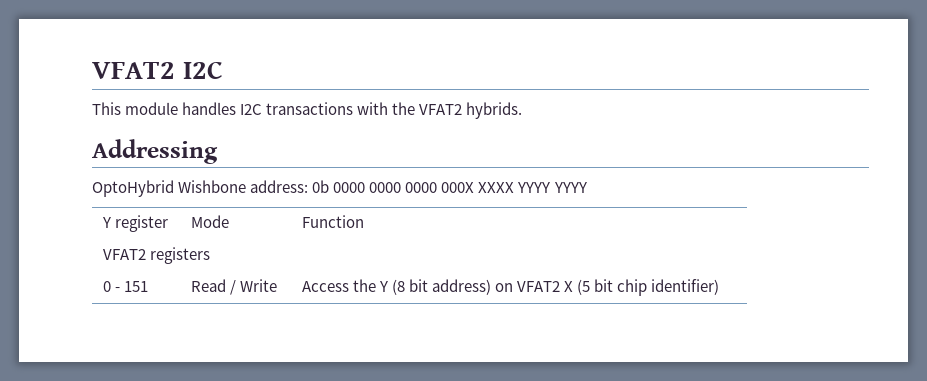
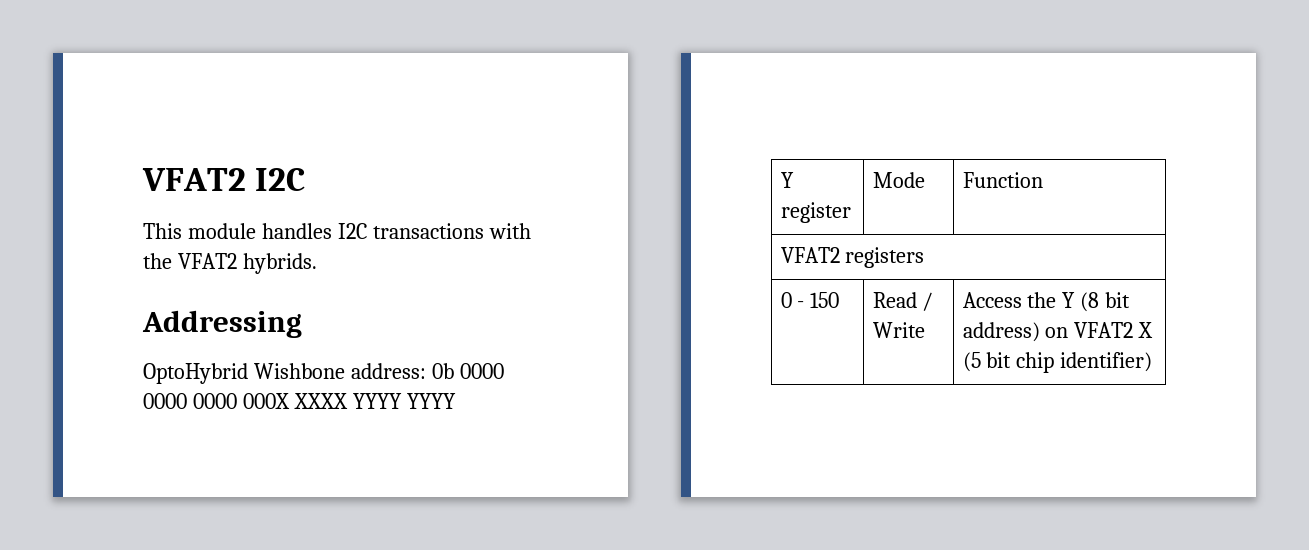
[123,281,148,292] 151 -> [810,292,840,308] 150

